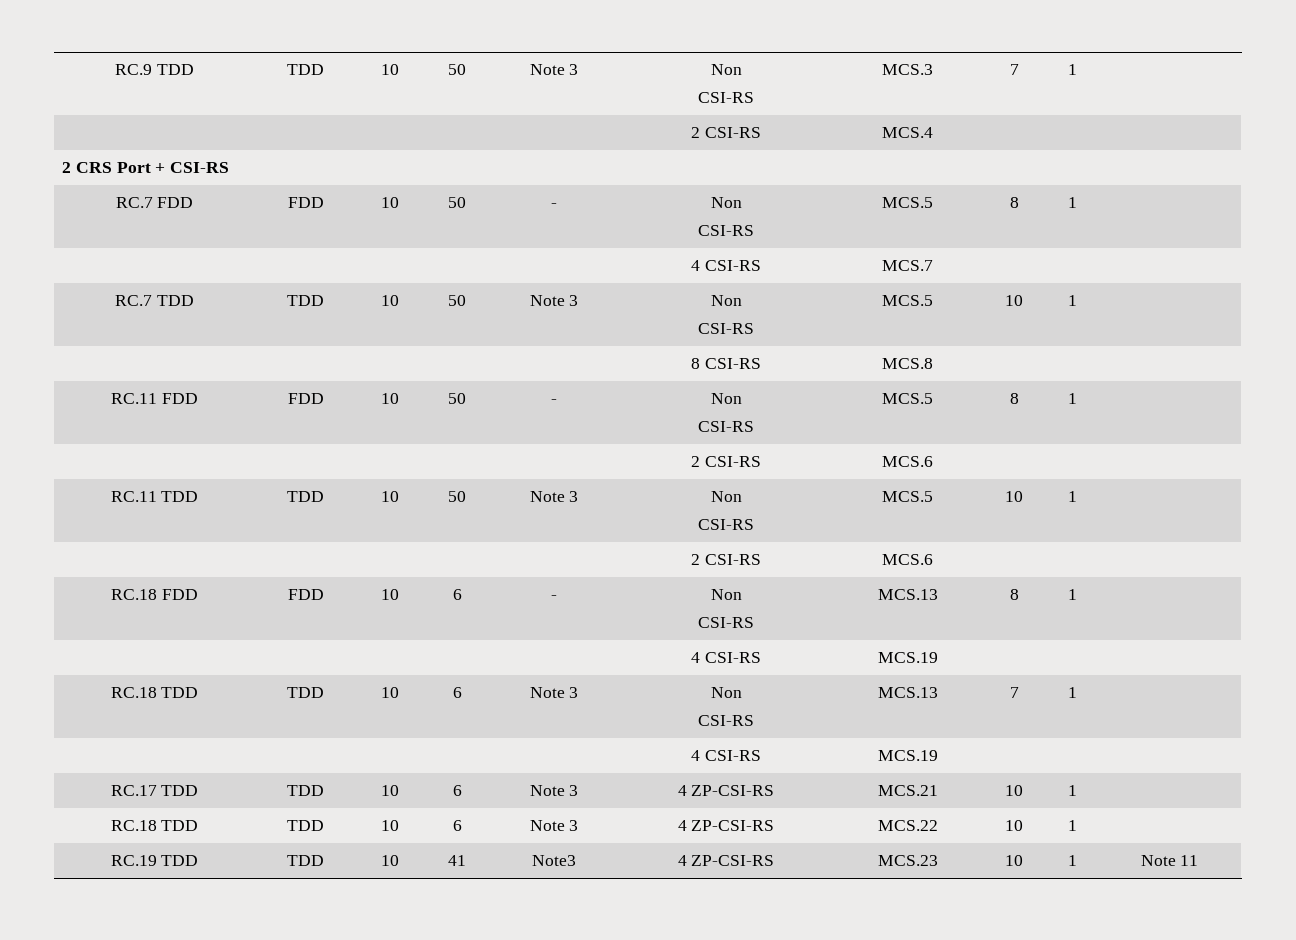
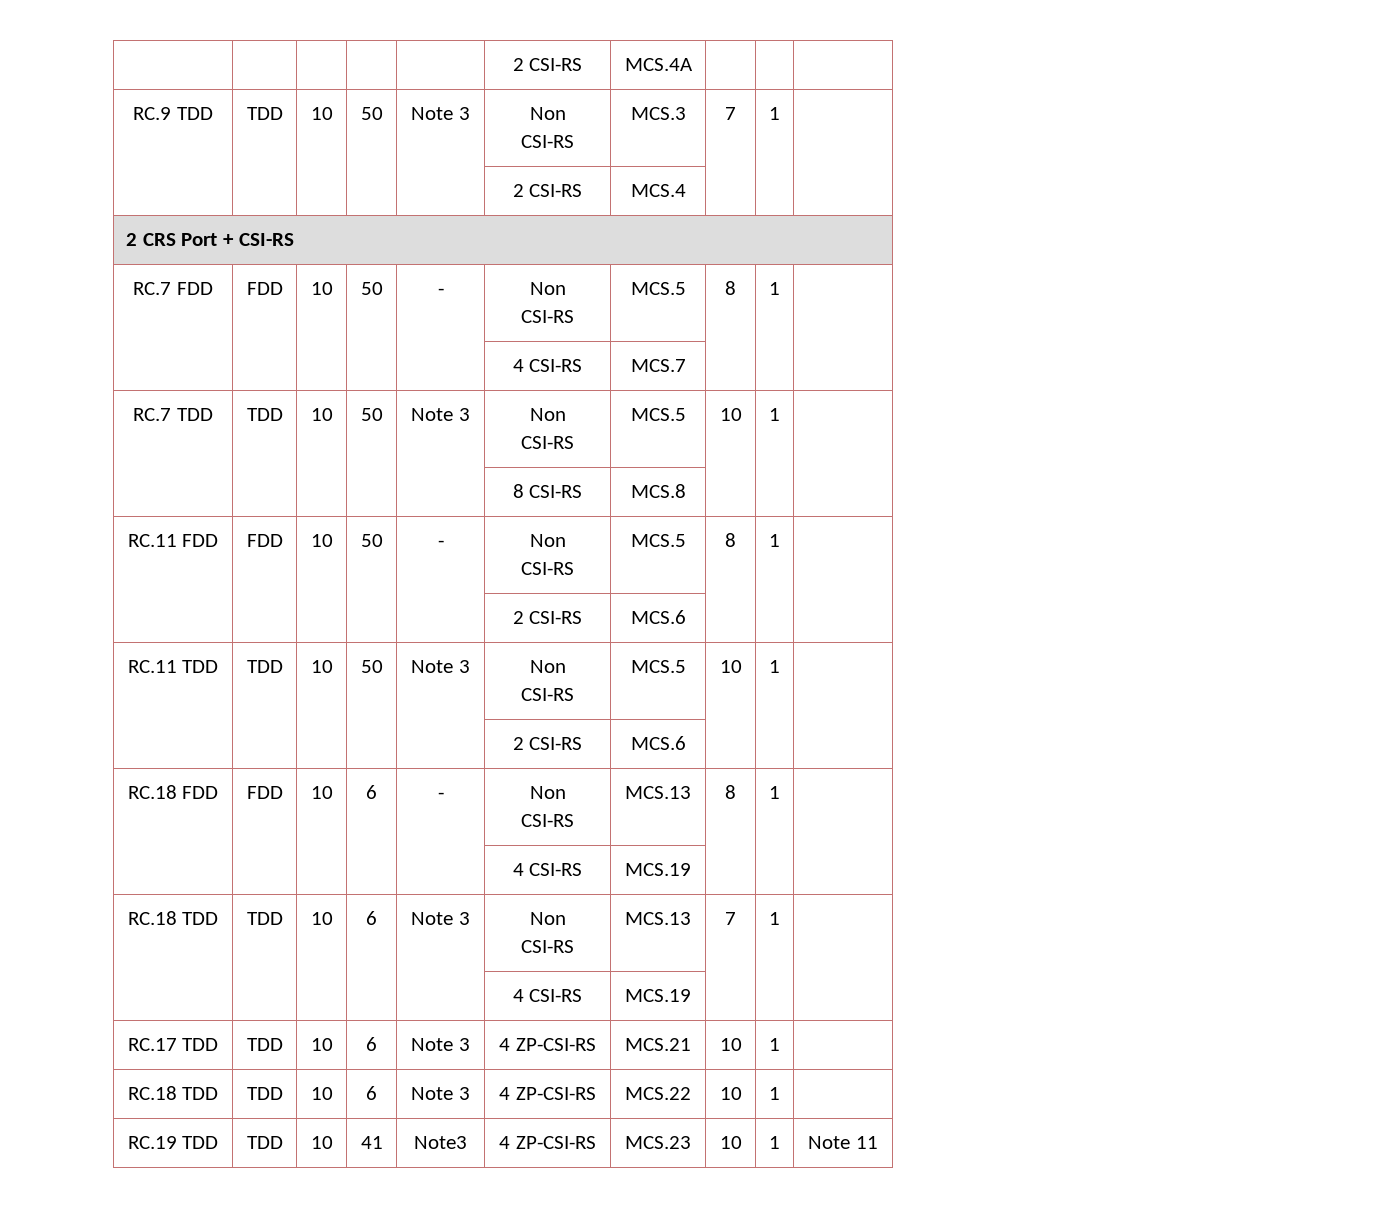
(115, 69) none -> [512,58,583,71] [624,58,693,71] | | | | | 2 CSI-RS | MCS.4A | | | //

